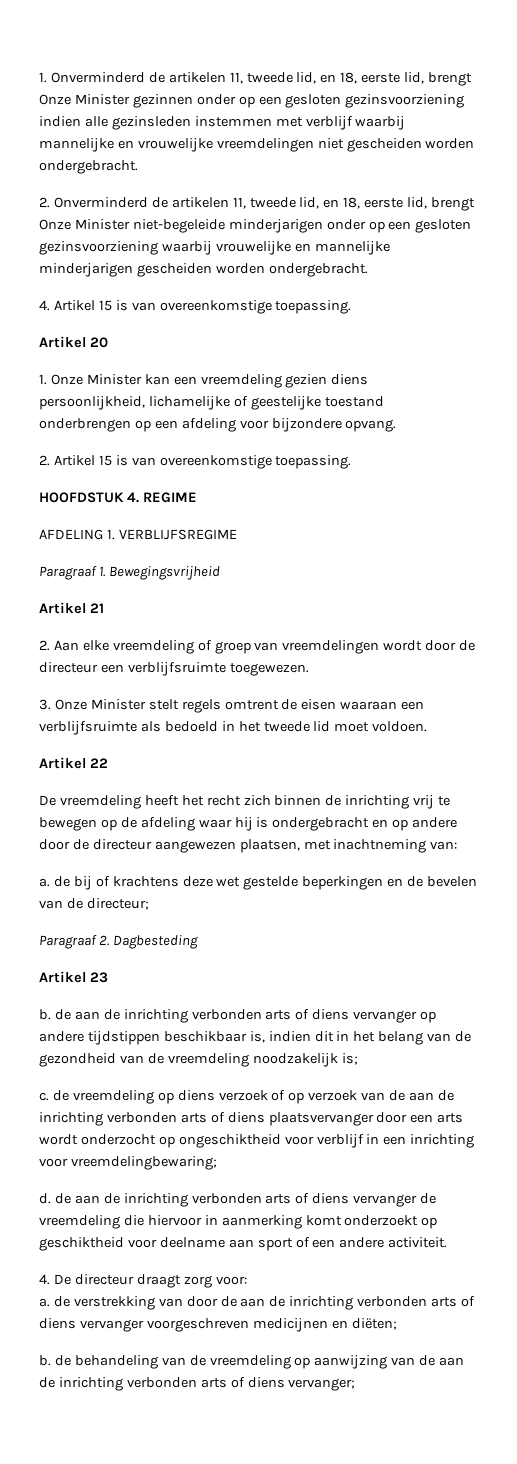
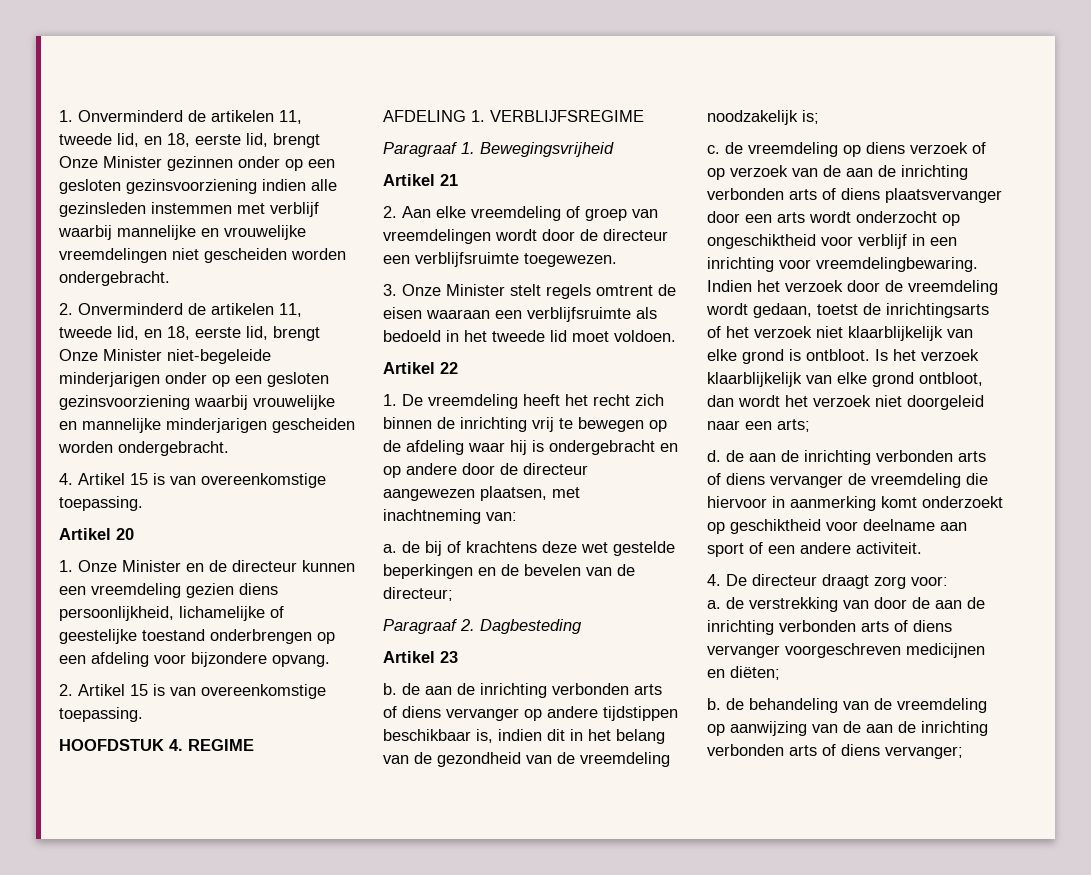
[144,374,170,385] kan -> [186,560,355,572] en de directeur kunnen
(108, 763) none -> [383,394,397,406] 1.
[70,1156,217,1170] vreemdelingbewaring; -> [816,257,978,272] [707,280,998,295] [706,303,989,318] [707,326,973,341] [707,349,979,364] [707,372,983,387] [707,395,984,410] [707,419,810,432] vreemdelingbewaring. Indien het verzoek door de vreemdeling wordt gedaan, toetst de inrichtingsarts of het verzoek niet klaarblijkelijk van elke grond is ontbloot. Is het verzoek klaarblijkelijk van elke grond ontbloot, dan wordt het verzoek niet doorgeleid naar een arts;

